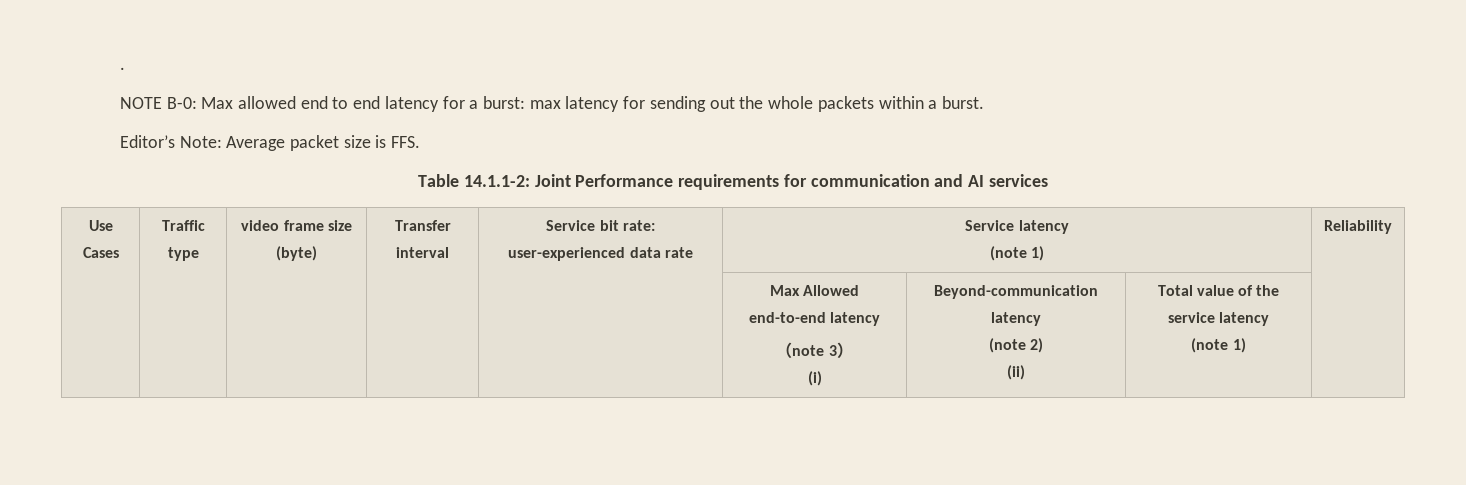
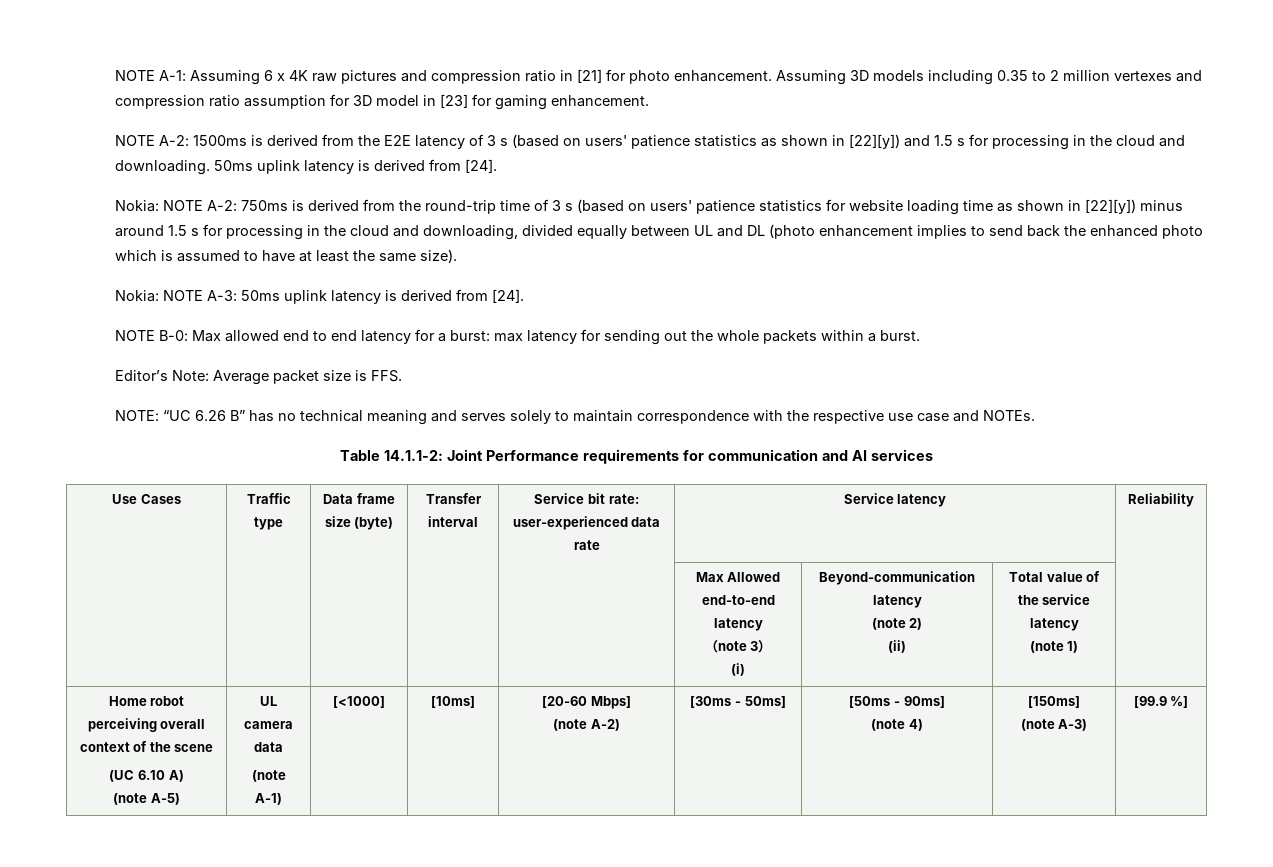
[119,67,125,70] . -> [114,69,1202,85] [114,94,649,110] [114,134,1185,150] [114,159,497,175] [114,199,1183,215] [114,224,1203,240] [114,249,457,263] [114,289,524,304] NOTE A-1: Assuming 6 x 4K raw pictures and compression ratio in [21] for photo enhancement. Assuming 3D models including 0.35 to 2 million vertexes and compression ratio assumption for 3D model in [23] for gaming enhancement. // NOTE A-2: 1500ms is derived from the E2E latency of 3 s (based on users' patience statistics as shown in [22][y]) and 1.5 s for processing in the cloud and downloading. 50ms uplink latency is derived from [24]. // Nokia: NOTE A-2: 750ms is derived from the round-trip time of 3 s (based on users' patience statistics for website loading time as shown in [22][y]) minus around 1.5 s for processing in the cloud and downloading, divided equally between UL and DL (photo enhancement implies to send back the enhanced photo which is assumed to have at least the same size). // Nokia: NOTE A-3: 50ms uplink latency is derived from [24].
(421, 142) none -> [114,410,1035,425] // NOTE: “UC 6.26 B” has no technical meaning and serves solely to maintain correspondence with the respective use case and NOTEs.
[241,220,280,231] video -> [323,494,354,504] Data
[989,246,1045,261] // (note 1) -> (947, 500) none
(1246, 345) none -> [108,696,185,706] [87,718,206,732] [79,741,214,752] [109,770,184,782] [113,793,180,805] [260,696,277,706] [244,721,293,729] [254,742,283,752] [251,770,286,782] [255,793,282,805] [333,696,385,708] [431,696,475,708] [542,696,631,709] [553,719,620,731] [690,696,786,708] [849,696,945,708] [871,719,923,731] [1028,696,1080,708] [1020,719,1088,731] [1133,696,1189,708] // Home robot perceiving overall context of the scene // (UC 6.10 A) // (note A-5) | UL camera data // (note A-1) | [<1000] | [10ms] | [20-60 Mbps] // (note A-2) | [30ms - 50ms] | [50ms - 90ms] // (note 4) | [150ms] // (note A-3) | [99.9 %]

